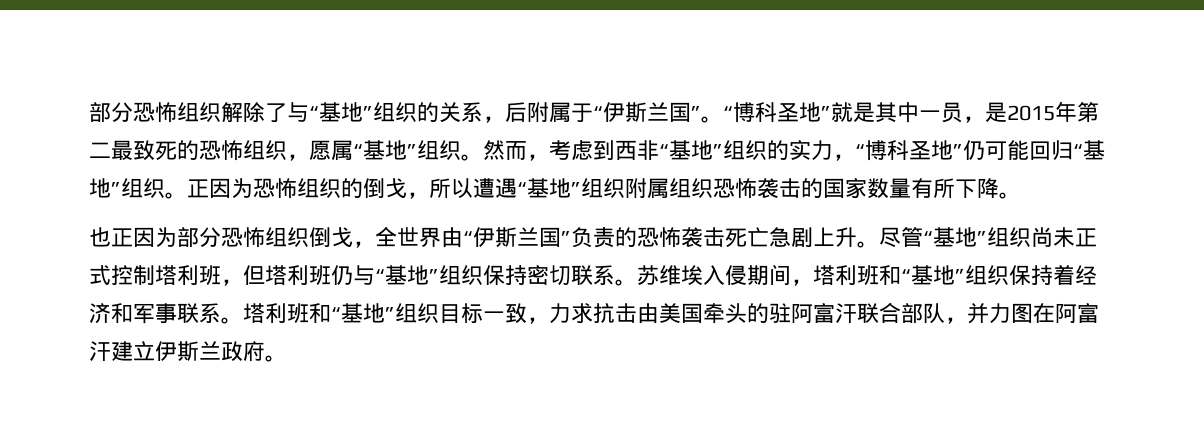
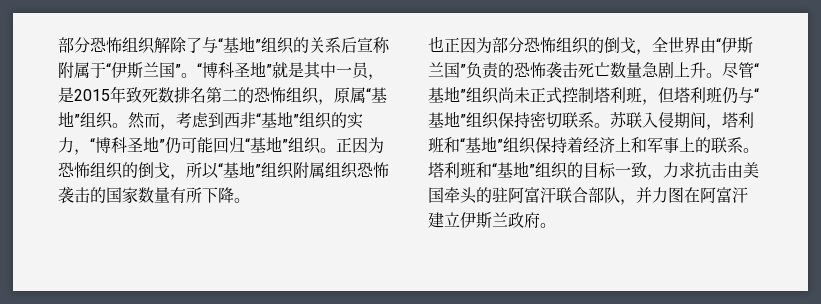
[483,102,527,123] ，后 -> [341,37,390,53] 后宣称
[1077,102,1099,122] [89,140,177,161] 第二最致死 -> [126,87,238,103] 致死数排名第二
[309,140,331,160] 愿 -> [334,87,350,103] 原
[473,178,517,198] 遭遇 -> (219, 170) none
(309, 237) none -> [588,37,604,53] 的
(769, 237) none -> [610,62,642,78] 数量
[659,265,703,285] 维埃 -> [626,112,642,128] 联
[111,303,177,324] 和军事 -> [615,137,711,153] 上和军事上的
(439, 313) none -> [567,162,583,178] 的

